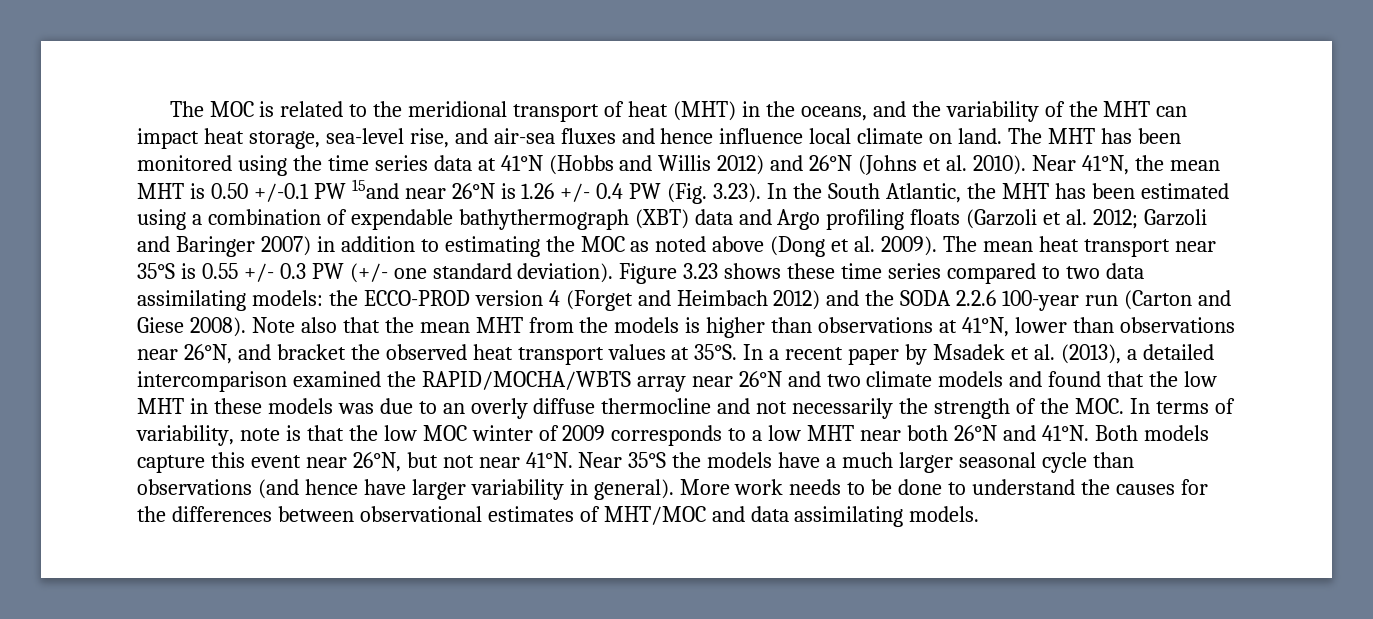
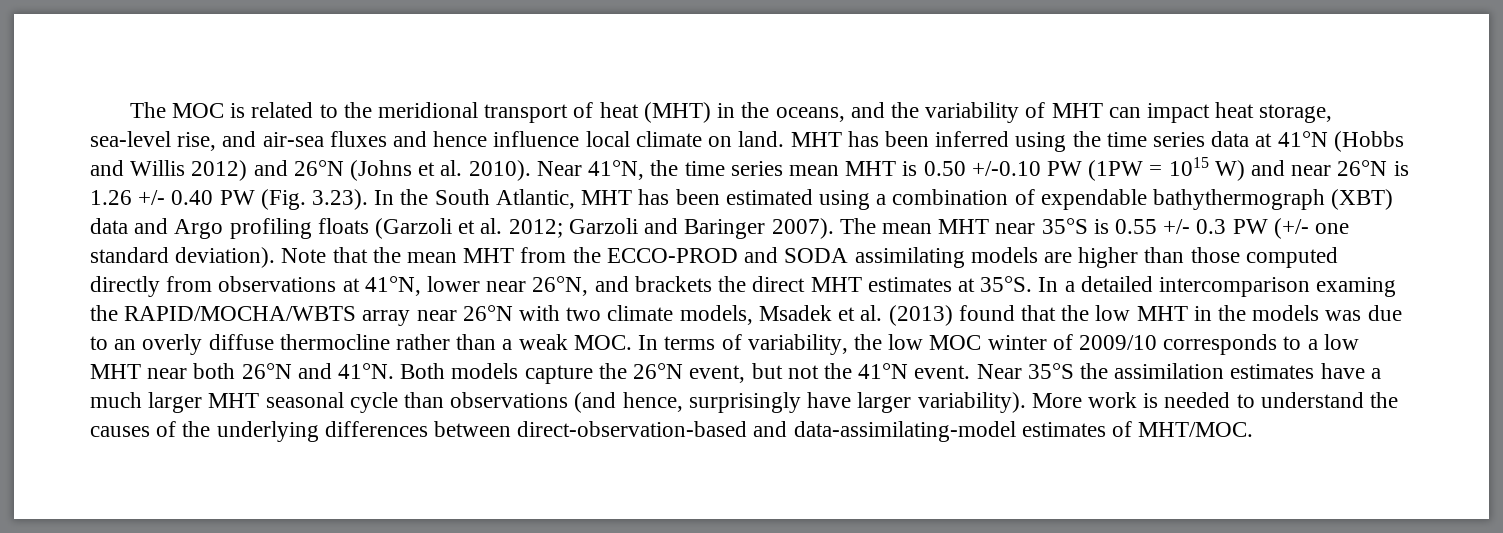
[1068,101,1098,117] the -> (1046, 110) none
[1008,128,1181,144] [137,155,232,171] The MHT has been monitored -> [790,131,1010,147] MHT has been inferred
(1164, 163) none -> [684,161,783,176] time series
[253,179,399,202] +/-0.1 PW 15and -> [971,157,1286,181] +/-0.10 PW (1PW = 1015 W) and
[596,183,624,199] 0.4 -> [171,190,214,205] 0.40
[966,183,996,199] the -> (575, 199) none
[260,236,1170,257] 2007) in addition to estimating the MOC as noted above (Dong et al. 2009). The mean heat transport -> [771,218,990,239] 2007). The mean MHT
[619,263,1144,284] [137,290,1231,311] [137,317,337,337] Figure 3.23 shows these time series compared to two data assimilating models: the ECCO-PROD version 4 (Forget and Heimbach 2012) and the SODA 2.2.6 100-year run (Carton and Giese 2008). Note also -> [281,248,327,263] Note
[614,317,813,338] models is higher than -> [606,247,1338,268] [90,276,213,297] ECCO-PROD and SODA assimilating models are higher than those computed directly from
[1072,317,1235,333] than observations -> (481, 284) none
[276,344,1121,365] bracket the observed heat transport values at 35°S. In a recent paper by Msadek et al. (2013), -> [634,276,1059,292] brackets the direct MHT estimates at 35°S. In
[292,371,381,387] examined -> [1316,277,1397,297] examing
[787,371,821,387] and -> [519,305,561,321] with
[938,371,1043,387] models and -> [679,305,953,326] models, Msadek et al. (2013)
[213,398,262,414] these -> [1217,305,1246,321] the
[717,398,1069,419] and not necessarily the strength of the -> [396,334,568,350] rather than a weak
[239,425,344,441] note is that -> (848, 344) none
[562,425,606,441] 2009 -> [1078,335,1157,350] 2009/10
[210,452,573,472] this event near 26°N, but not near 41°N. -> [598,363,971,383] the 26°N event, but not the 41°N event.
[707,452,773,468] models -> [1114,363,1315,379] assimilation estimates
(954, 462) none -> [208,393,260,408] MHT
[304,479,1208,500] [137,506,980,527] hence have larger variability in general). More work needs to be done to understand the causes for the differences between observational estimates of MHT/MOC and data assimilating models. -> [622,392,1398,413] [90,421,1254,442] hence, surprisingly have larger variability). More work is needed to understand the causes of the underlying differences between direct-observation-based and data-assimilating-model estimates of MHT/MOC.

